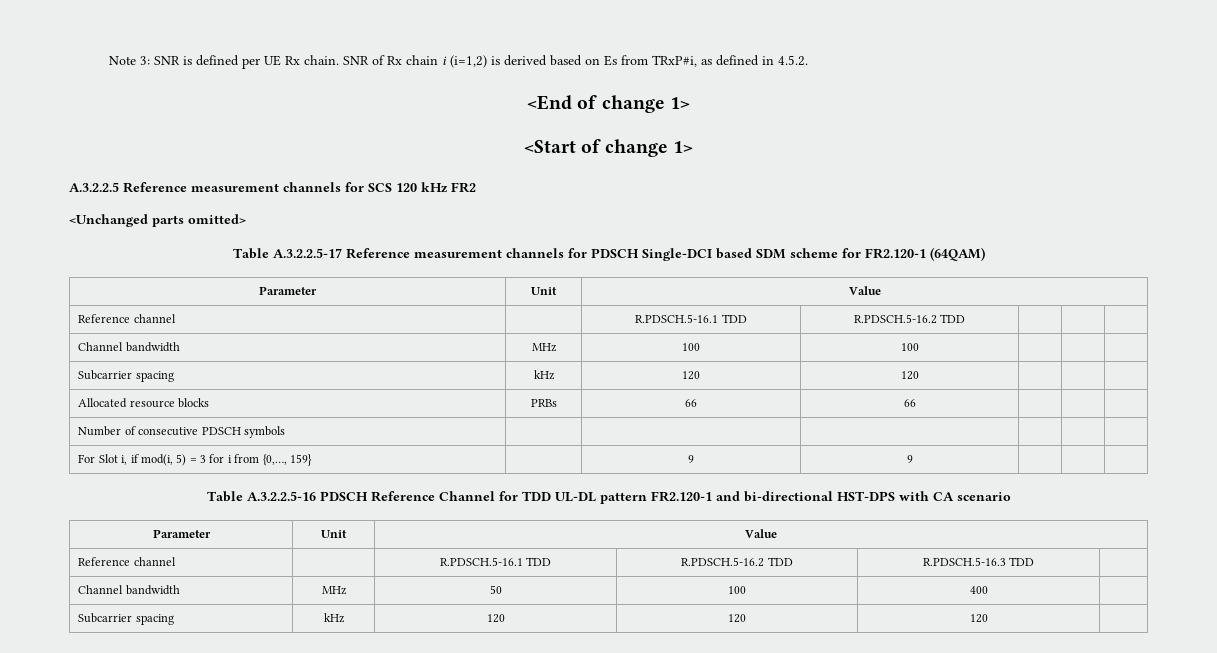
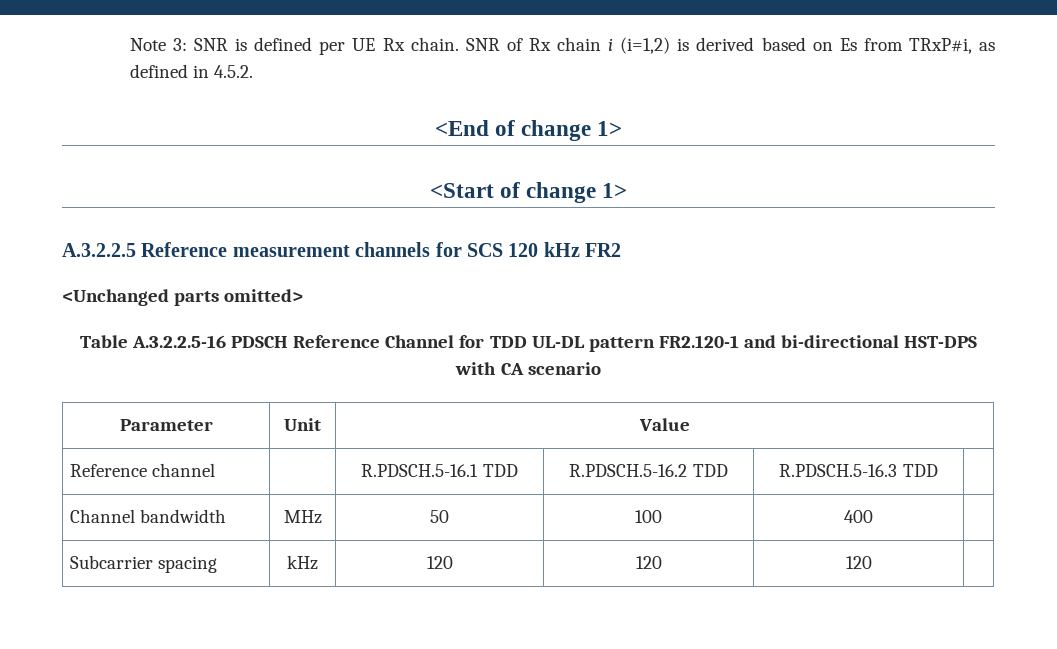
[232,247,985,261] [259,286,317,295] [531,287,557,295] [848,286,881,295] [78,314,176,323] [635,314,747,323] [853,314,966,324] [78,342,180,352] [531,343,557,352] [682,343,700,351] [900,343,919,351] [78,370,174,382] [533,370,555,380] [682,371,700,380] [900,371,919,380] [78,398,210,408] [530,399,557,407] [685,399,697,407] [903,399,916,407] [78,426,285,438] [78,454,312,466] [688,455,694,463] [906,455,913,463] // Table A.3.2.2.5-17 Reference measurement channels for PDSCH Single-DCI based SDM scheme for FR2.120-1 (64QAM) // Parameter | Unit | Value // Reference channel | | R.PDSCH.5-16.1 TDD | R.PDSCH.5-16.2 TDD | | | // Channel bandwidth | MHz | 100 | 100 | | | // Subcarrier spacing | kHz | 120 | 120 | | | // Allocated resource blocks | PRBs | 66 | 66 | | | // Number of consecutive PDSCH symbols | | | | | | // For Slot i, if mod(i, 5) = 3 for i from {0,…, 159} | | 9 | 9 | | | -> (304, 295) none

